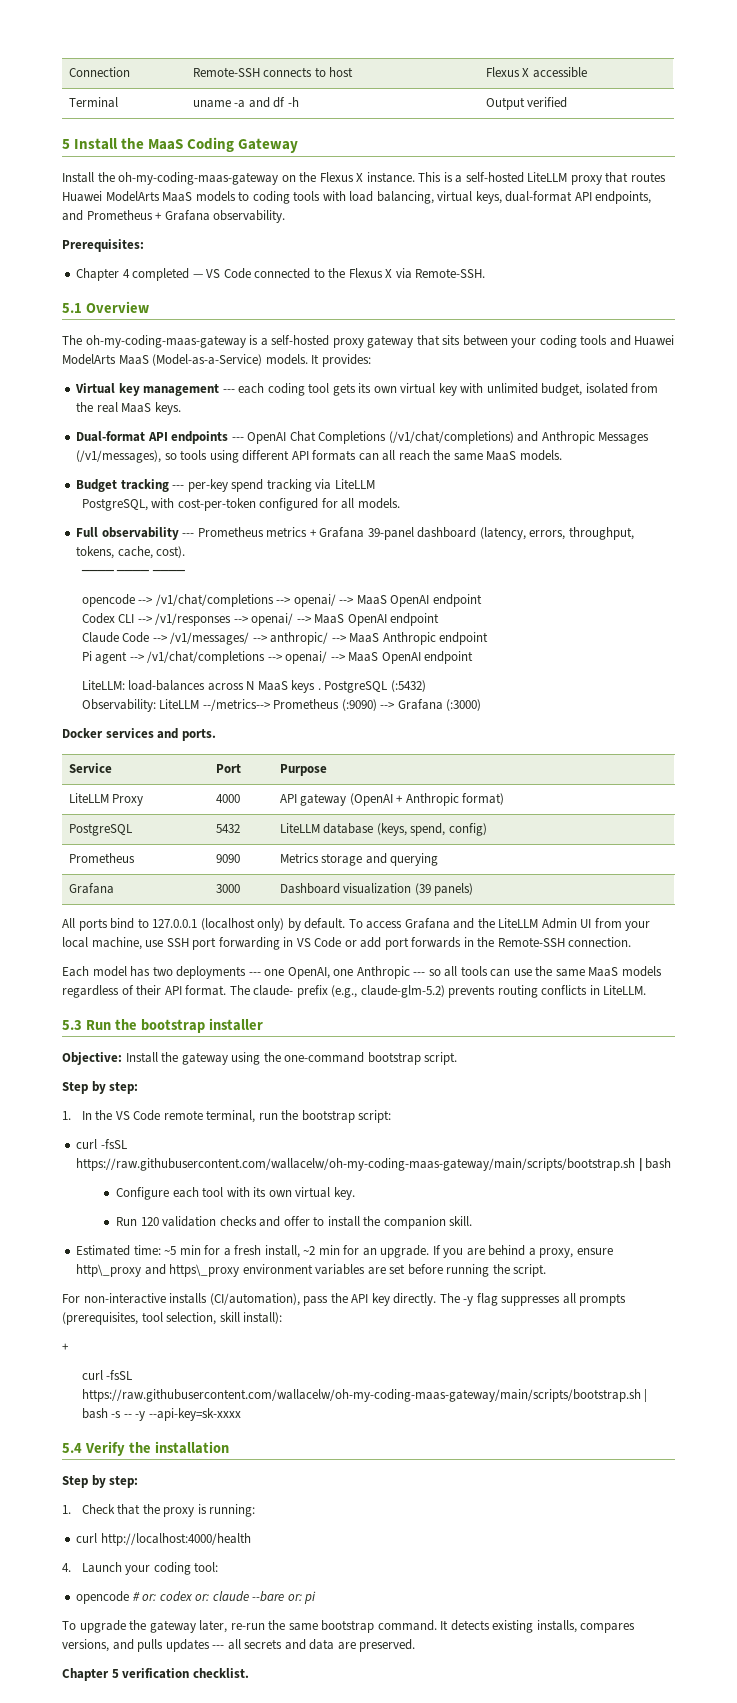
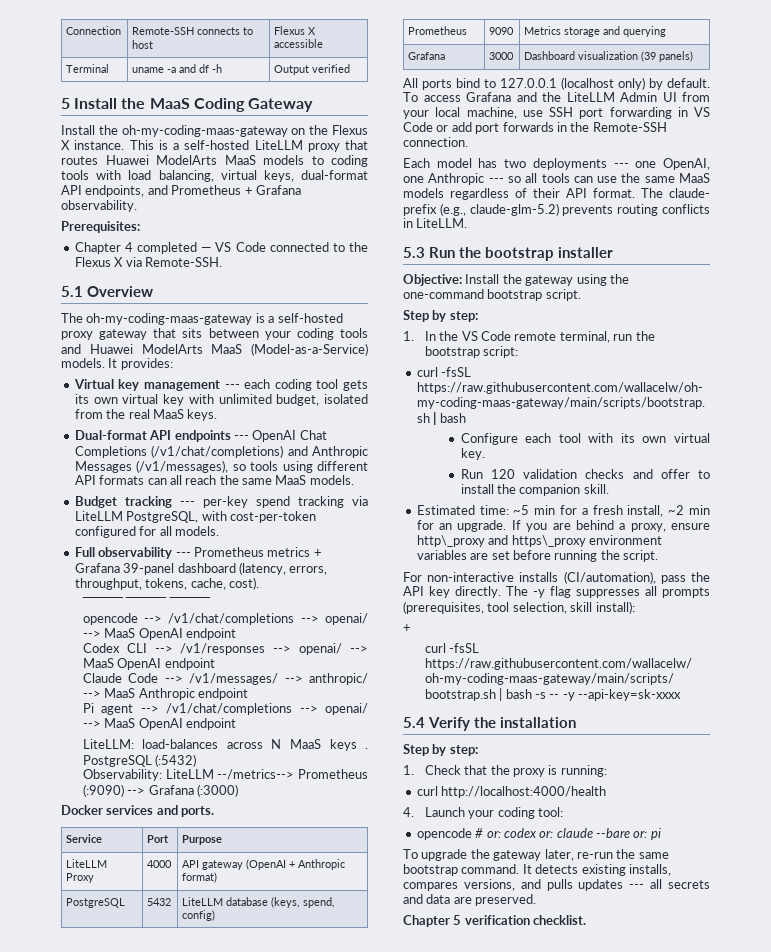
(375, 484) // -> (123, 516) none

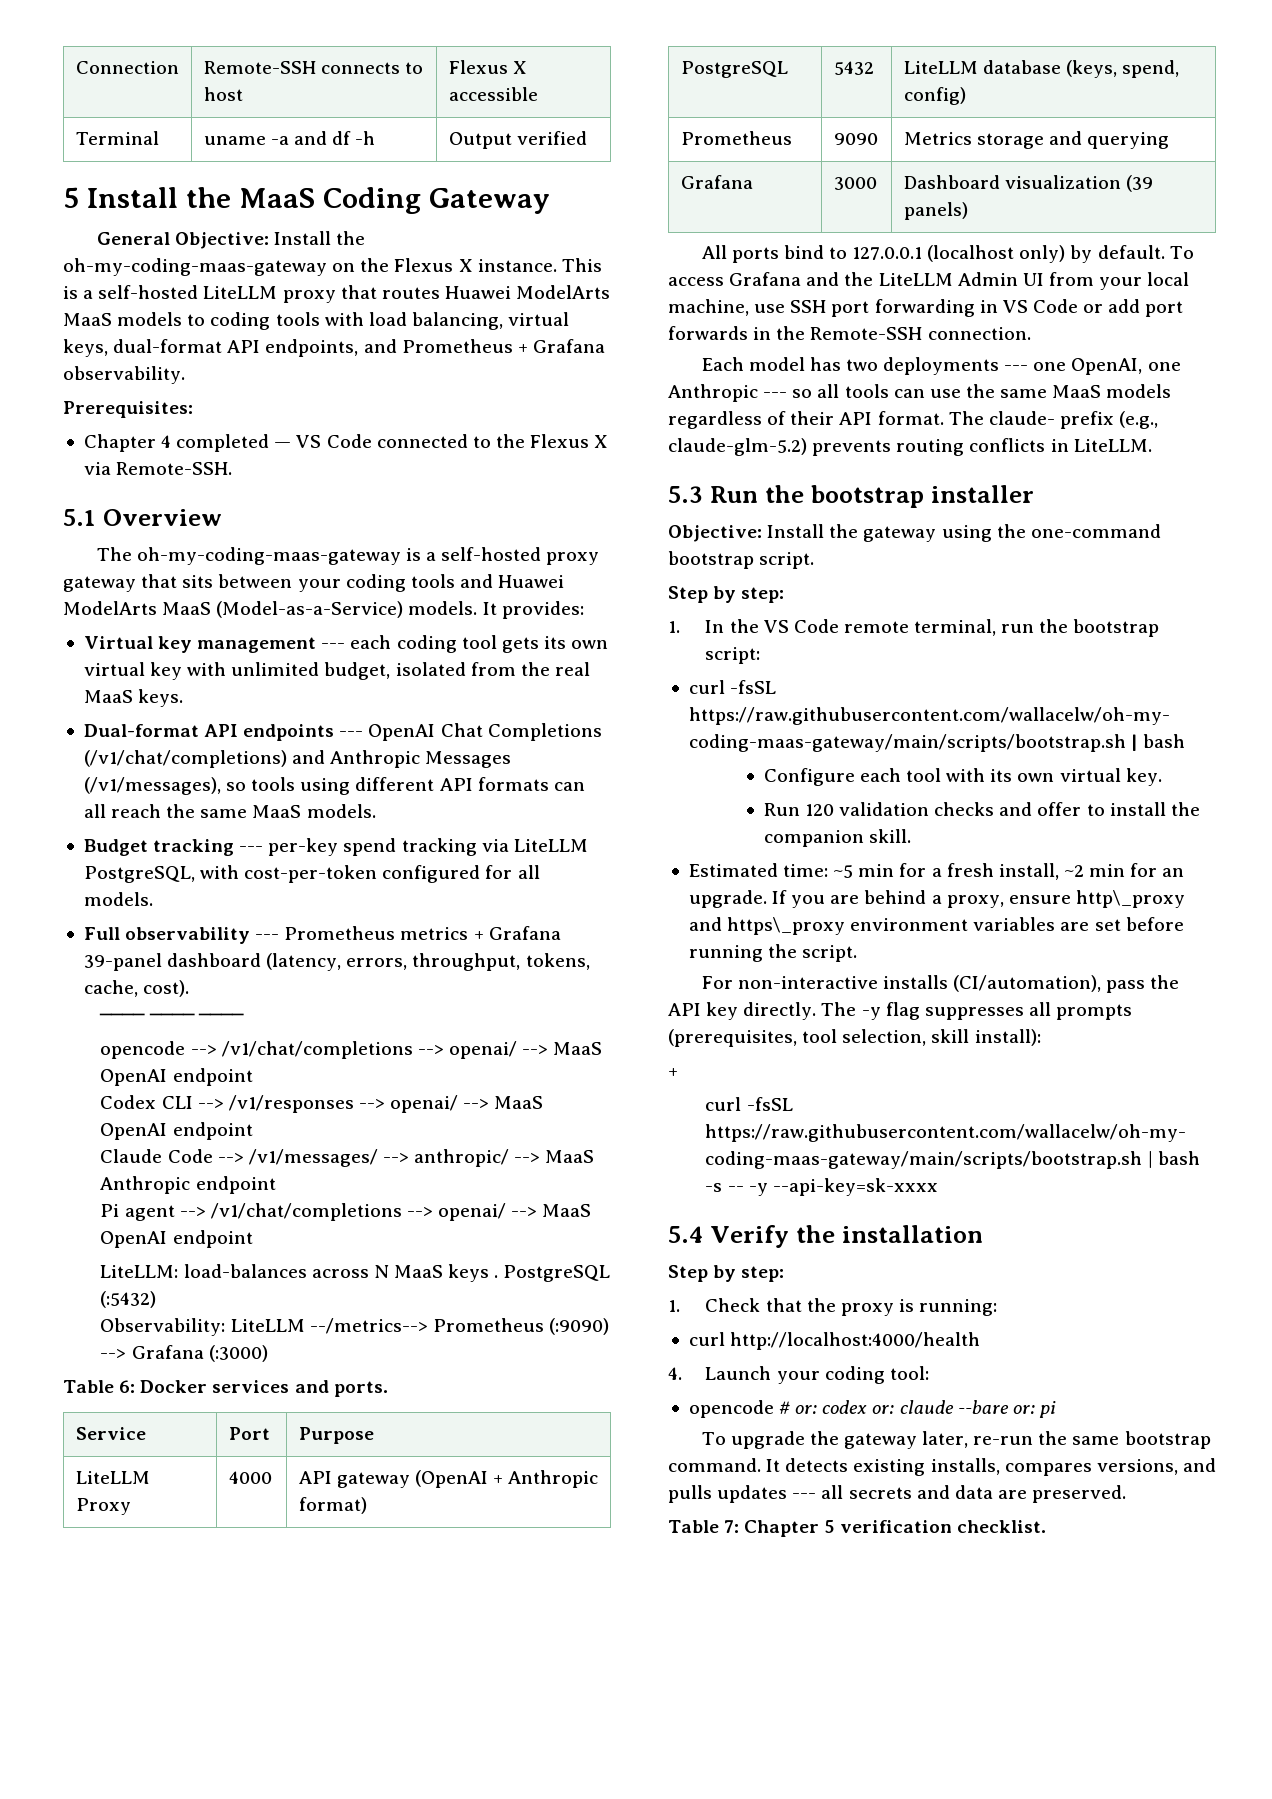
(313, 105) none -> [96,232,269,249] General Objective:
(239, 790) none -> [63,1380,136,1393] Table 6:
(537, 900) none -> [668,1520,740,1533] Table 7:

